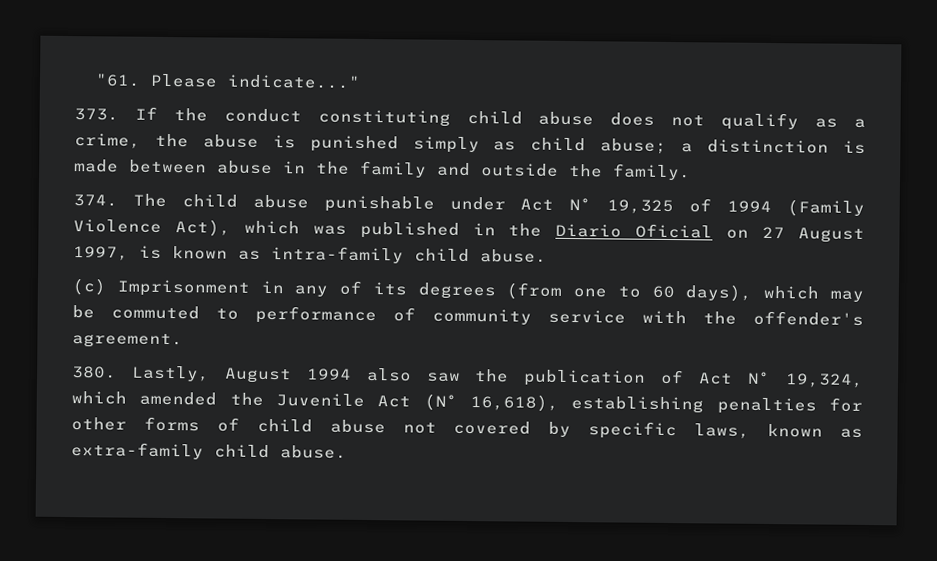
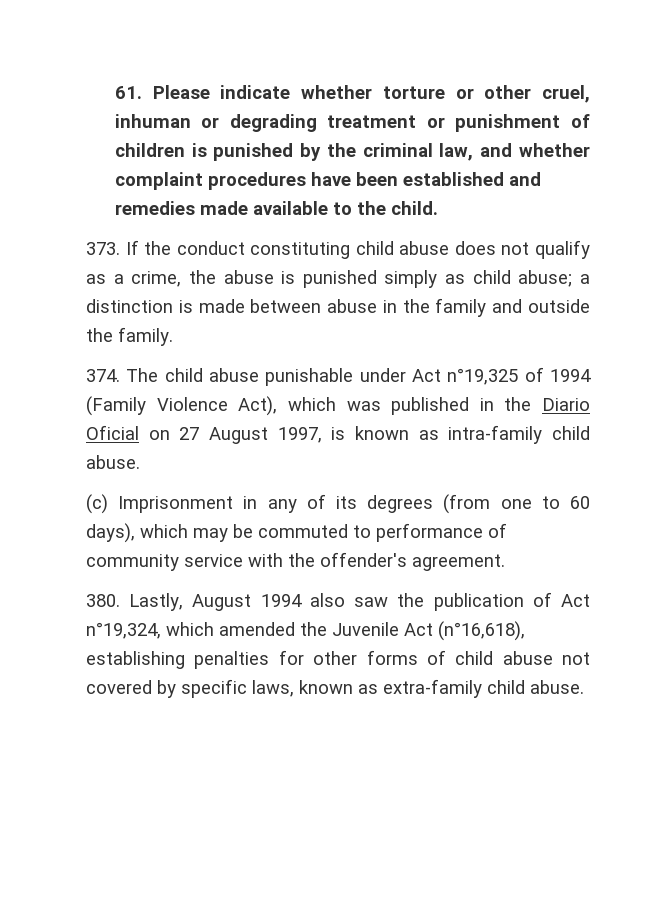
[94,73,361,89] "61. Please indicate..." -> [114,85,590,103] [114,114,590,132] [114,143,590,161] [114,172,541,190] [114,201,438,215] 61. Please indicate whether torture or other cruel, inhuman or degrading treatment or punishment of children is punished by the criminal law, and whether complaint procedures have been established and remedies made available to the child.
[569,198,675,215] N° 19,325 -> [447,368,519,385] n°19,325
[747,371,864,388] N° 19,324, -> [86,622,161,639] n°19,324,
[423,393,559,412] (N° 16,618), -> [438,621,525,641] (n°16,618),

